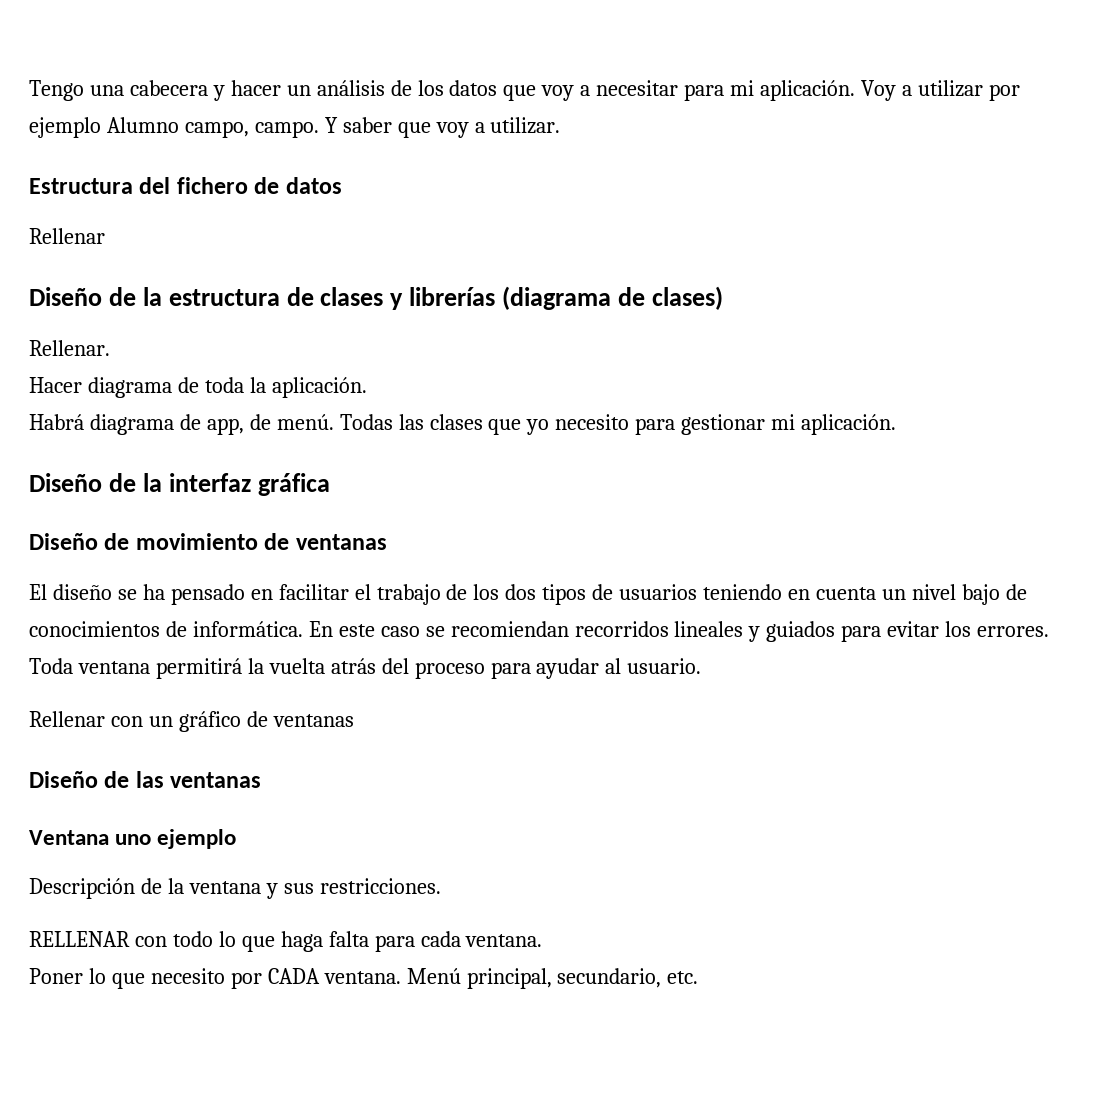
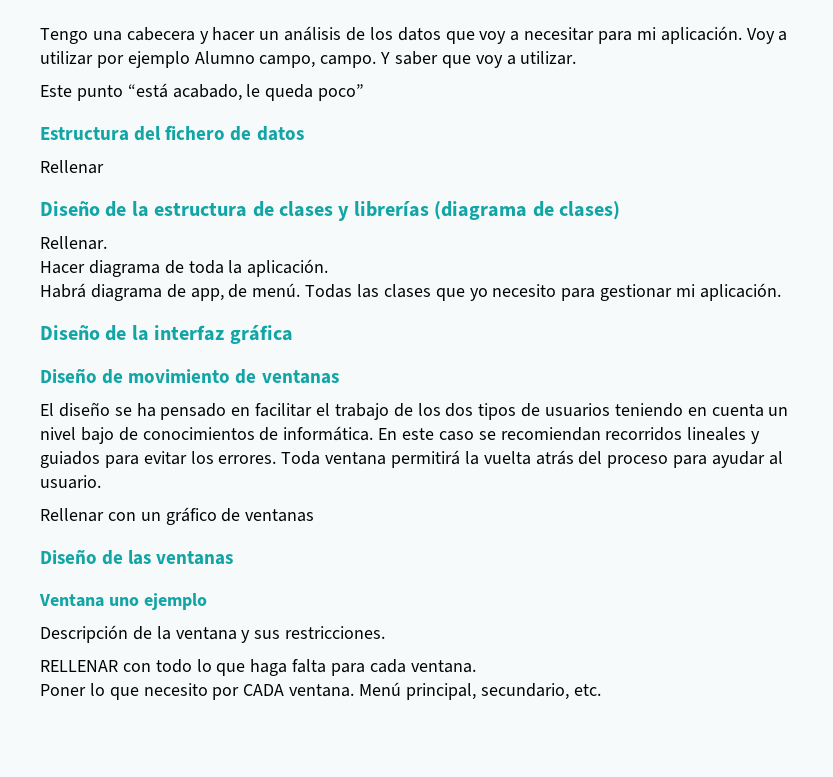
(561, 125) none -> [40,83,365,101] // Este punto “está acabado, le queda poco”

